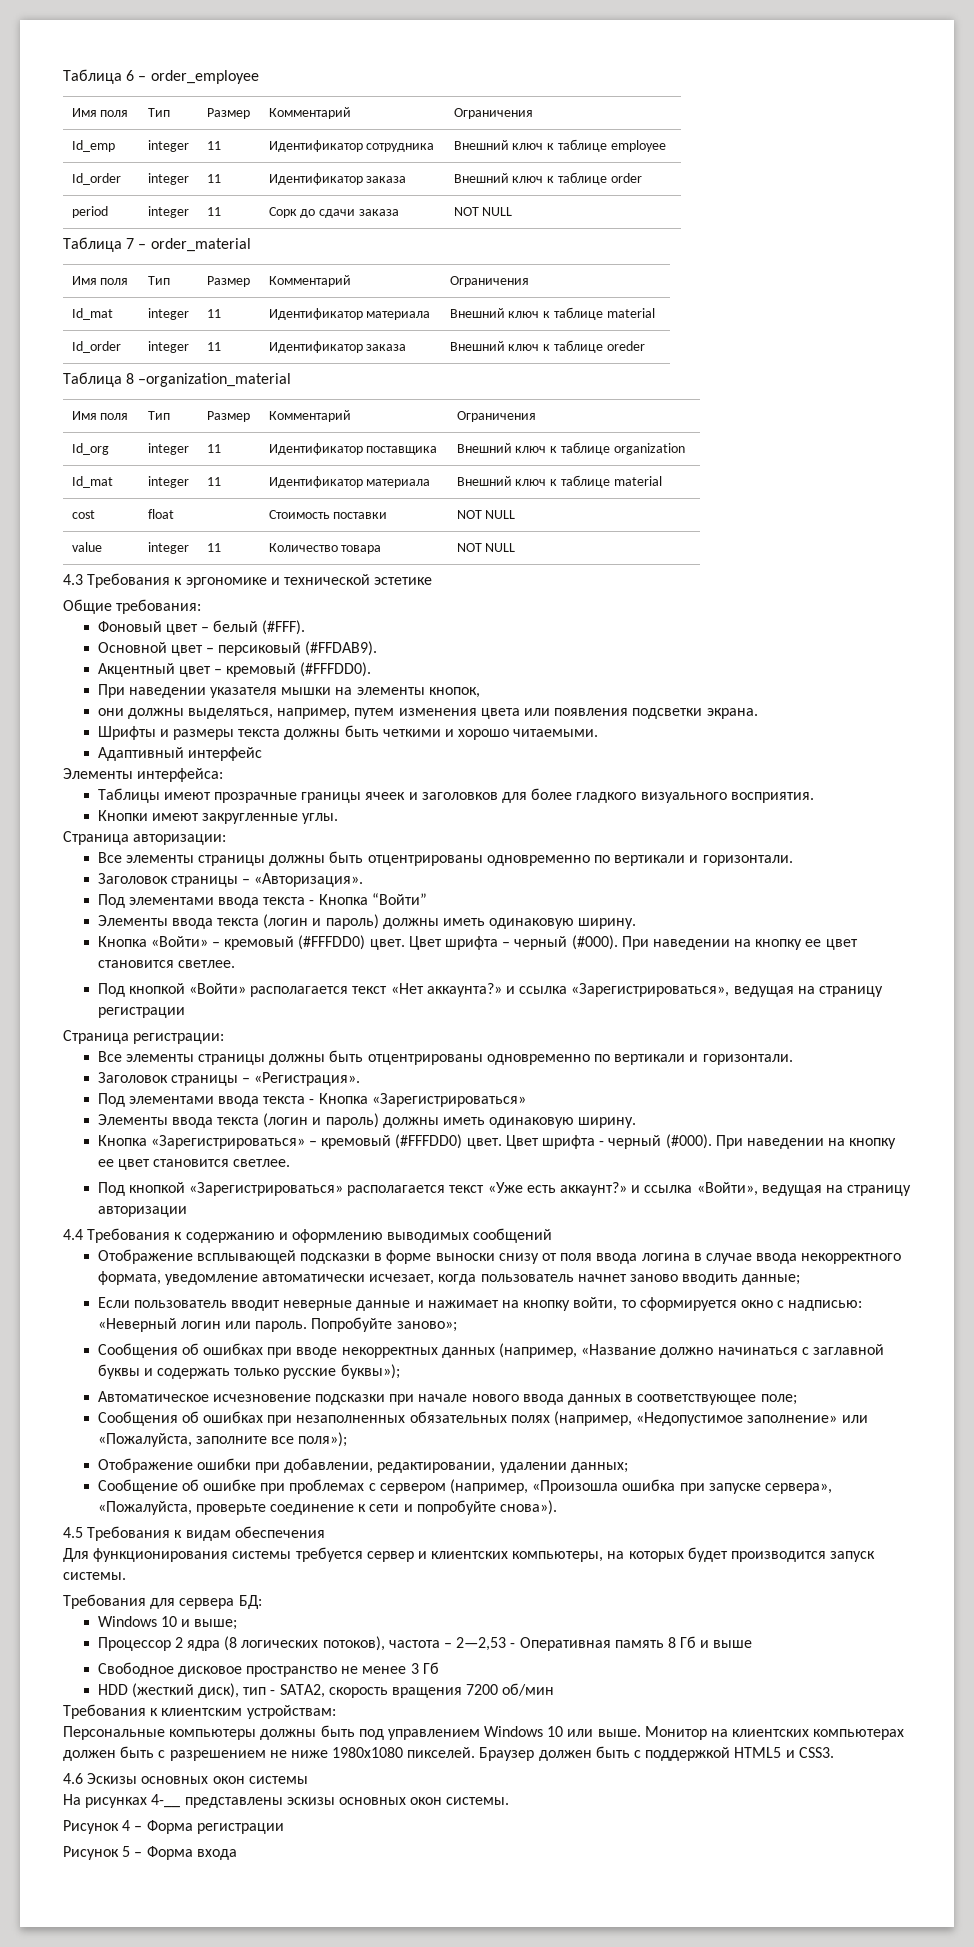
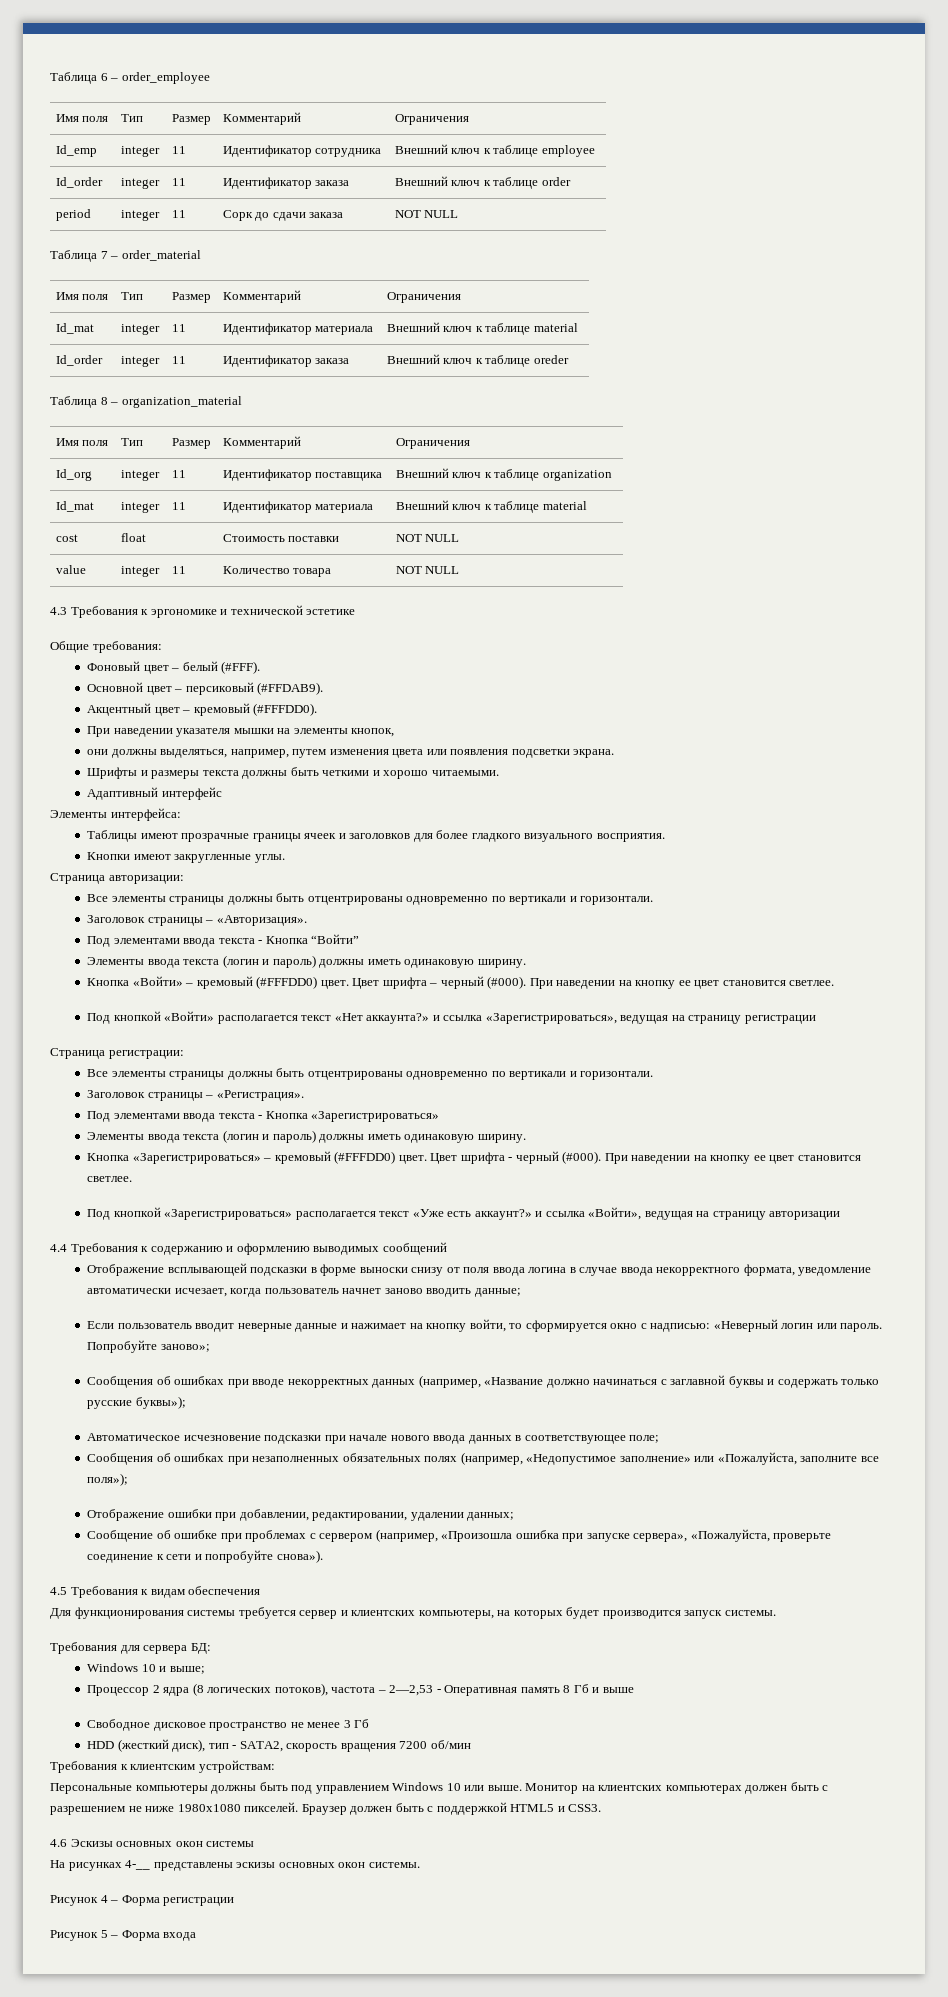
[138,373,292,387] –organization_material -> [110,396,242,408] – organization_material

